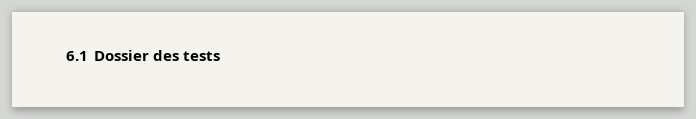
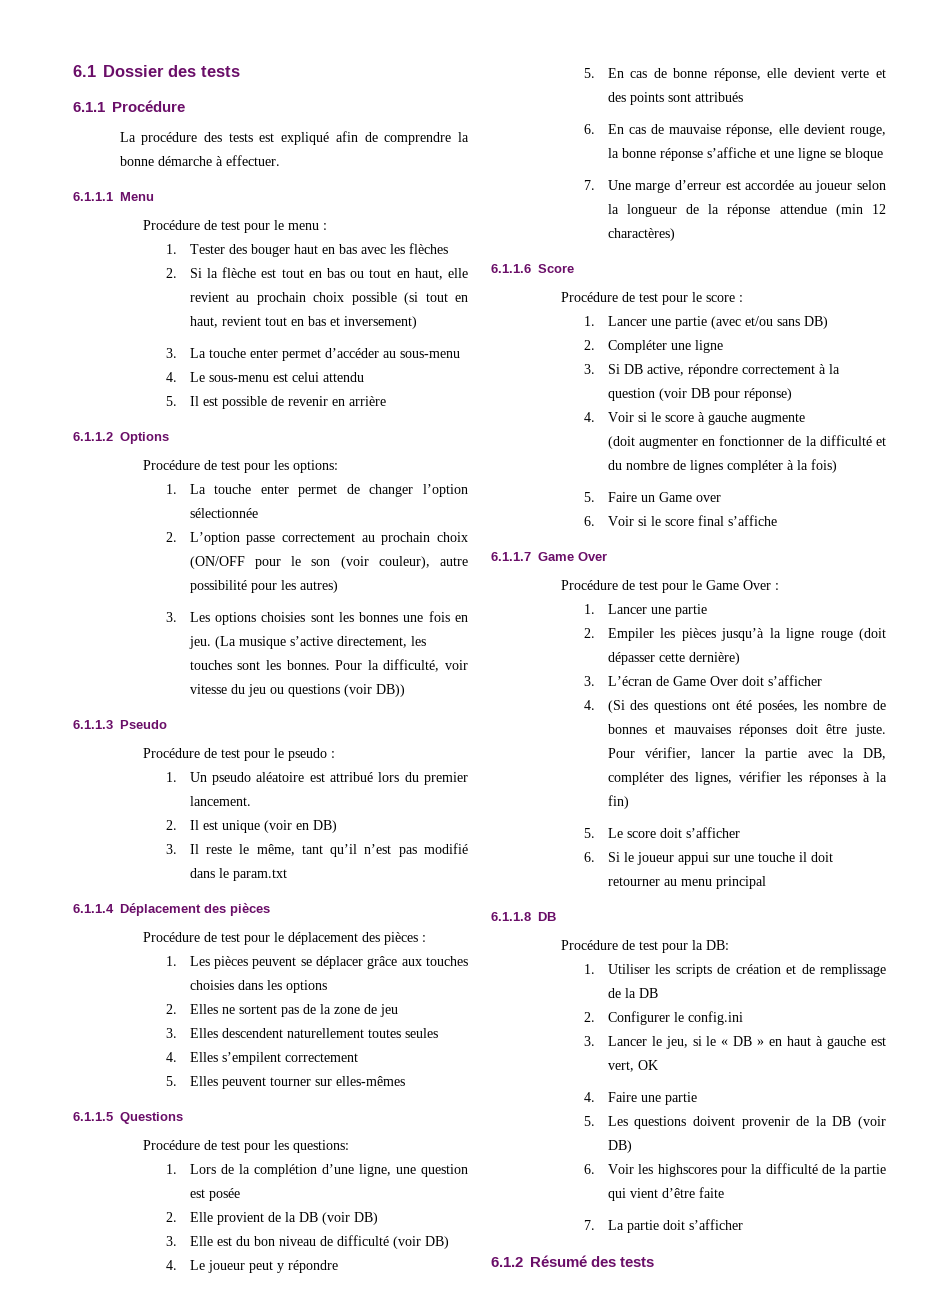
(220, 56) none -> [73,100,185,112] [119,131,469,145] [119,155,280,166] [73,192,154,201] [143,220,328,233] [166,243,448,257] [166,267,468,280] [189,292,468,305] [189,316,417,329] [166,348,460,361] [166,372,364,382] [166,396,386,409] [73,432,169,444] [143,460,339,473] [166,484,468,497] [189,508,258,518] [166,532,469,545] [189,556,468,569] [189,580,338,593] [166,611,468,625] [188,636,426,649] [189,659,468,672] [189,684,405,697] [73,720,167,729] [143,748,336,761] [166,772,468,785] [189,796,251,806] [166,820,337,833] [166,843,468,857] [189,868,287,881] [73,903,270,916] [143,932,427,945] [166,956,468,969] [189,980,327,993] [166,1004,398,1017] [166,1028,438,1038] [166,1052,358,1065] [166,1076,405,1089] [73,1112,183,1124] [143,1140,350,1153] [166,1164,468,1177] [189,1188,240,1201] [166,1212,378,1225] [166,1235,449,1249] [166,1260,338,1273] [584,68,886,81] [607,92,743,105] [584,124,886,137] [607,147,883,161] [584,180,886,193] [607,204,886,217] [607,228,675,241] [491,264,574,273] [561,292,744,305] [584,316,828,329] [584,340,723,353] [584,364,840,377] [607,388,792,401] [584,412,805,425] [607,435,886,449] [607,459,837,473] [584,492,721,502] [584,515,777,526] [491,552,607,561] [561,580,780,593] [584,604,707,617] [584,628,886,641] [607,652,740,665] [584,675,822,686] [584,700,886,713] [607,724,886,737] [607,747,886,761] [607,771,887,785] [607,795,629,809] [584,827,740,838] [584,852,833,865] [607,876,766,889] [491,912,556,921] [561,940,730,953] [584,964,886,977] [607,988,658,998] [584,1011,743,1025] [584,1036,886,1049] [607,1060,658,1072] [584,1092,697,1105] [584,1116,886,1129] [607,1140,632,1153] [584,1163,886,1177] [607,1187,724,1201] [584,1219,743,1233] [491,1255,655,1267] // 6.1.1 Procédure // La procédure des tests est expliqué afin de comprendre la bonne démarche à effectuer. // 6.1.1.1 Menu // Procédure de test pour le menu : // 1. Tester des bouger haut en bas avec les flèches // 2. Si la flèche est tout en bas ou tout en haut, elle revient au prochain choix possible (si tout en haut, revient tout en bas et inversement) // 3. La touche enter permet d’accéder au sous-menu // 4. Le sous-menu est celui attendu // 5. Il est possible de revenir en arrière // 6.1.1.2 Options // Procédure de test pour les options: // 1. La touche enter permet de changer l’option sélectionnée // 2. L’option passe correctement au prochain choix (ON/OFF pour le son (voir couleur), autre possibilité pour les autres) // 3. Les options choisies sont les bonnes une fois en jeu. (La musique s’active directement, les touches sont les bonnes. Pour la difficulté, voir vitesse du jeu ou questions (voir DB)) // 6.1.1.3 Pseudo // Procédure de test pour le pseudo : // 1. Un pseudo aléatoire est attribué lors du premier lancement. // 2. Il est unique (voir en DB) // 3. Il reste le même, tant qu’il n’est pas modifié dans le param.txt // 6.1.1.4 Déplacement des pièces // Procédure de test pour le déplacement des pièces : // 1. Les pièces peuvent se déplacer grâce aux touches choisies dans les options // 2. Elles ne sortent pas de la zone de jeu // 3. Elles descendent naturellement toutes seules // 4. Elles s’empilent correctement // 5. Elles peuvent tourner sur elles-mêmes // 6.1.1.5 Questions // Procédure de test pour les questions: // 1. Lors de la complétion d’une ligne, une question est posée // 2. Elle provient de la DB (voir DB) // 3. Elle est du bon niveau de difficulté (voir DB) // 4. Le joueur peut y répondre // 5. En cas de bonne réponse, elle devient verte et des points sont attribués // 6. En cas de mauvaise réponse, elle devient rouge, la bonne réponse s’affiche et une ligne se bloque // 7. Une marge d’erreur est accordée au joueur selon la longueur de la réponse attendue (min 12 charactères) // 6.1.1.6 Score // Procédure de test pour le score : // 1. Lancer une partie (avec et/ou sans DB) // 2. Compléter une ligne // 3. Si DB active, répondre correctement à la question (voir DB pour réponse) // 4. Voir si le score à gauche augmente // (doit augmenter en fonctionner de la difficulté et du nombre de lignes compléter à la fois) // 5. Faire un Game over // 6. Voir si le score final s’affiche // 6.1.1.7 Game Over // Procédure de test pour le Game Over : // 1. Lancer une partie // 2. Empiler les pièces jusqu’à la ligne rouge (doit dépasser cette dernière) // 3. L’écran de Game Over doit s’afficher // 4. (Si des questions ont été posées, les nombre de bonnes et mauvaises réponses doit être juste. Pour vérifier, lancer la partie avec la DB, compléter des lignes, vérifier les réponses à la fin) // 5. Le score doit s’afficher // 6. Si le joueur appui sur une touche il doit retourner au menu principal // 6.1.1.8 DB // Procédure de test pour la DB: // 1. Utiliser les scripts de création et de remplissage de la DB // 2. Configurer le config.ini // 3. Lancer le jeu, si le « DB » en haut à gauche est vert, OK // 4. Faire une partie // 5. Les questions doivent provenir de la DB (voir DB) // 6. Voir les highscores pour la difficulté de la partie qui vient d’être faite // 7. La partie doit s’afficher // 6.1.2 Résumé des tests

